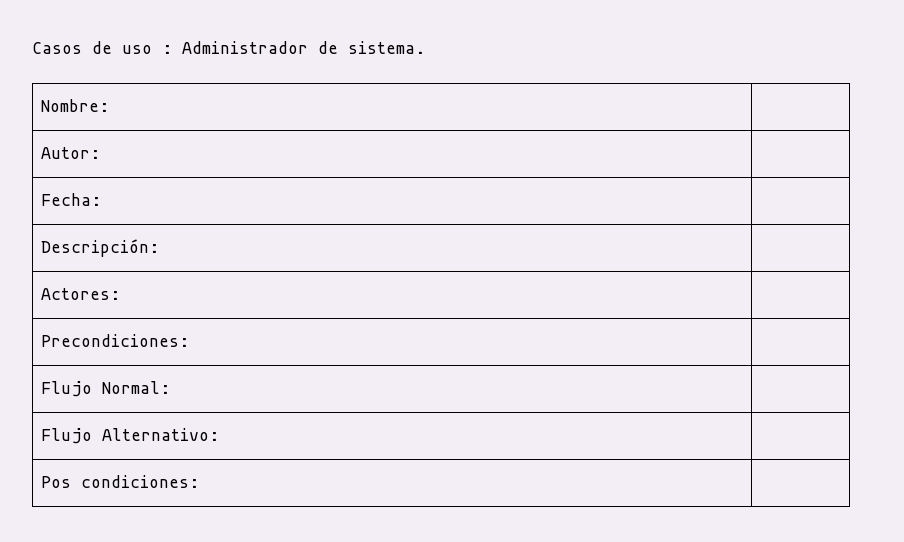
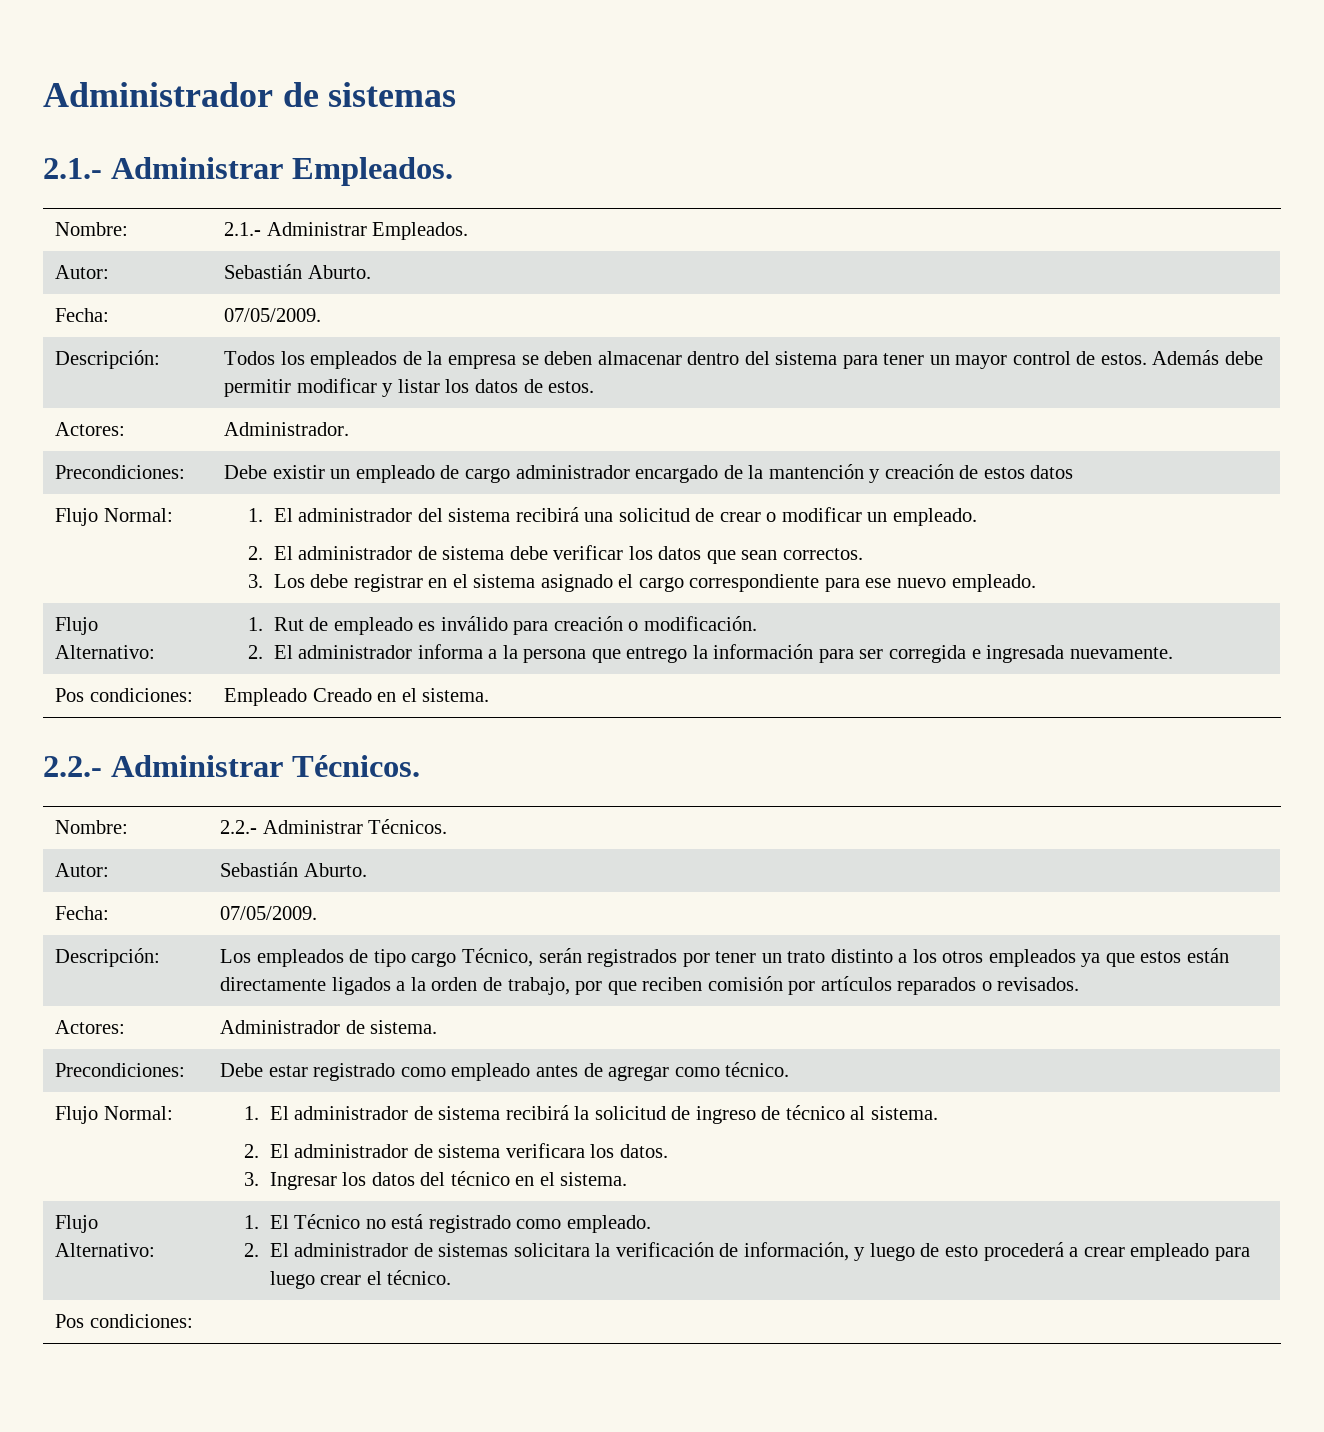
[32,41,425,54] [40,99,109,112] [40,147,100,159] [40,193,101,206] [40,239,159,257] [40,288,120,300] [40,334,189,347] [40,381,170,397] [40,428,219,444] Casos de uso : Administrador de sistema. // Nombre: | // Autor: | // Fecha: | // Descripción: | // Actores: | // Precondiciones: | // Flujo Normal: | // Flujo Alternativo: | -> [43,82,457,107] [43,157,453,186] [55,222,129,236] [224,222,469,240] [55,265,110,279] [224,264,371,279] [55,308,110,322] [224,308,322,322] [55,350,161,369] [224,350,1264,369] [224,378,595,397] [55,422,126,436] [224,422,350,436] [55,465,186,479] [224,464,1074,483] [55,508,173,526] [248,507,977,526] [248,545,863,564] [248,574,1036,592] [55,617,99,635] [55,645,156,659] [248,616,757,635] [248,644,1173,663] [55,688,193,702] [224,688,490,706] [43,755,420,777] [55,820,129,834] [220,819,448,834] [55,863,110,877] [220,862,367,877] [55,906,110,920] [220,906,318,920] [55,948,161,967] [220,948,1230,967] [220,976,1080,995] [55,1020,126,1034] [220,1020,438,1034] [55,1063,186,1077] [220,1062,790,1081] [55,1106,173,1124] [244,1105,938,1124] [244,1143,668,1158] [244,1171,628,1190] [55,1215,99,1233] [55,1243,156,1257] [244,1214,651,1233] [244,1242,1250,1261] [269,1270,452,1289] Administrador de sistemas // 2.1.- Administrar Empleados. // Nombre: | 2.1.- Administrar Empleados. // Autor: | Sebastián Aburto. // Fecha: | 07/05/2009. // Descripción: | Todos los empleados de la empresa se deben almacenar dentro del sistema para tener un mayor control de estos. Además debe permitir modificar y listar los datos de estos. // Actores: | Administrador. // Precondiciones: | Debe existir un empleado de cargo administrador encargado de la mantención y creación de estos datos // Flujo Normal: | 1. El administrador del sistema recibirá una solicitud de crear o modificar un empleado. // 2. El administrador de sistema debe verificar los datos que sean correctos. // 3. Los debe registrar en el sistema asignado el cargo correspondiente para ese nuevo empleado. // Flujo Alternativo: | 1. Rut de empleado es inválido para creación o modificación. // 2. El administrador informa a la persona que entrego la información para ser corregida e ingresada nuevamente. // Pos condiciones: | Empleado Creado en el sistema. // 2.2.- Administrar Técnicos. // Nombre: | 2.2.- Administrar Técnicos. // Autor: | Sebastián Aburto. // Fecha: | 07/05/2009. // Descripción: | Los empleados de tipo cargo Técnico, serán registrados por tener un trato distinto a los otros empleados ya que estos están directamente ligados a la orden de trabajo, por que reciben comisión por artículos reparados o revisados. // Actores: | Administrador de sistema. // Precondiciones: | Debe estar registrado como empleado antes de agregar como técnico. // Flujo Normal: | 1. El administrador de sistema recibirá la solicitud de ingreso de técnico al sistema. // 2. El administrador de sistema verificara los datos. // 3. Ingresar los datos del técnico en el sistema. // Flujo Alternativo: | 1. El Técnico no está registrado como empleado. // 2. El administrador de sistemas solicitara la verificación de información, y luego de esto procederá a crear empleado para luego crear el técnico.

